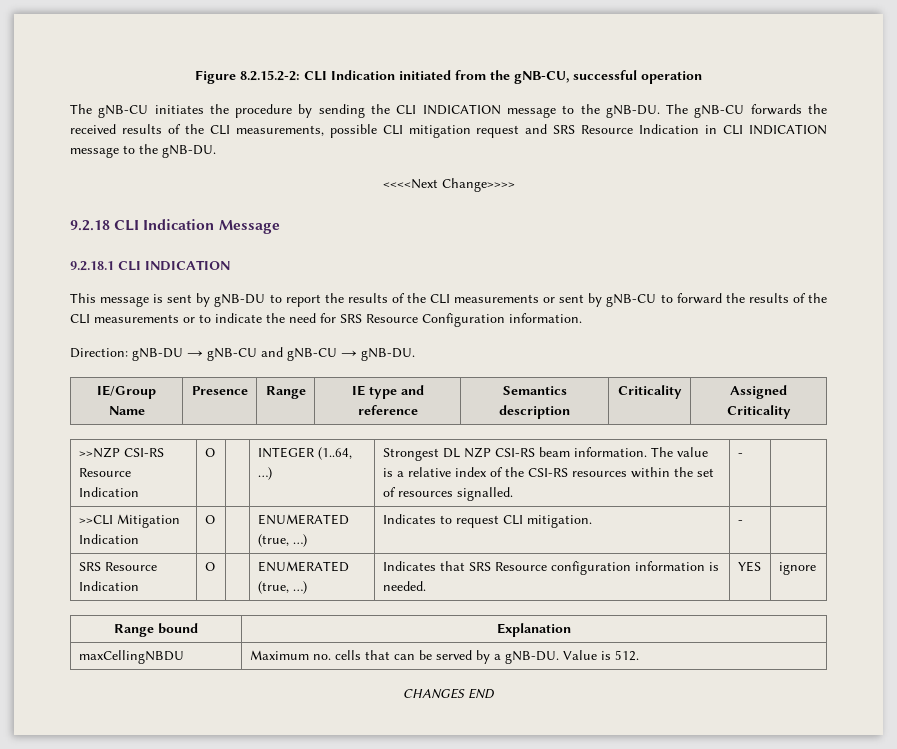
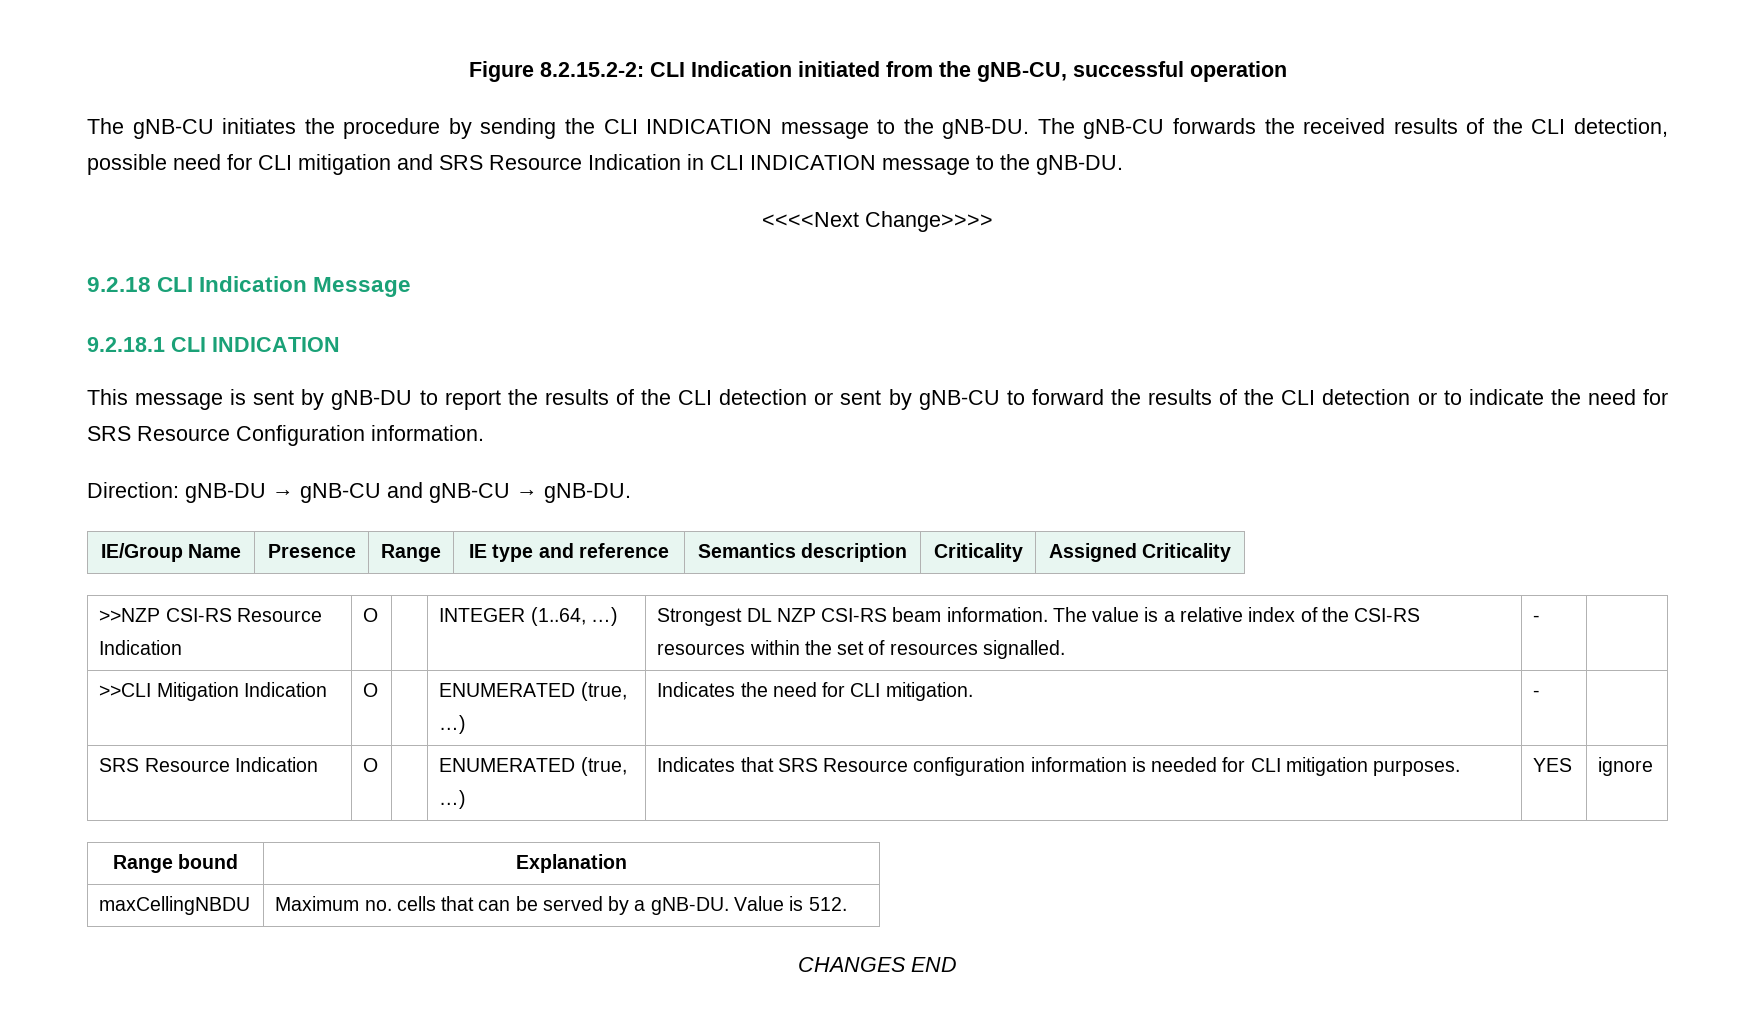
[235,124,520,138] measurements, possible CLI mitigation request -> [1573,118,1668,137] [87,154,391,175] detection, possible need for CLI mitigation
[454,294,540,303] measurements -> [719,389,808,405] detection
[94,314,179,323] measurements -> [1322,389,1411,405] detection
[439,515,499,528] to request -> [740,682,846,697] the need for
[382,581,426,591] needed. -> [1151,757,1461,776] needed for CLI mitigation purposes.

